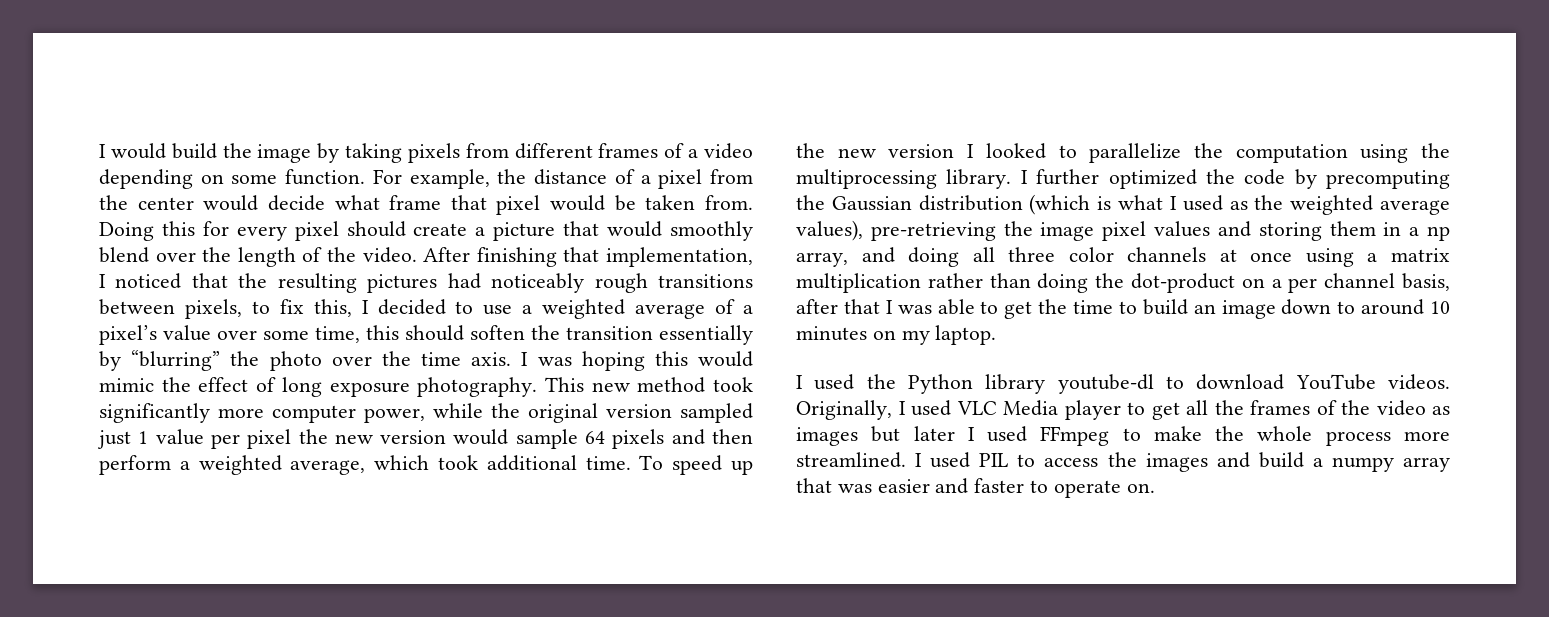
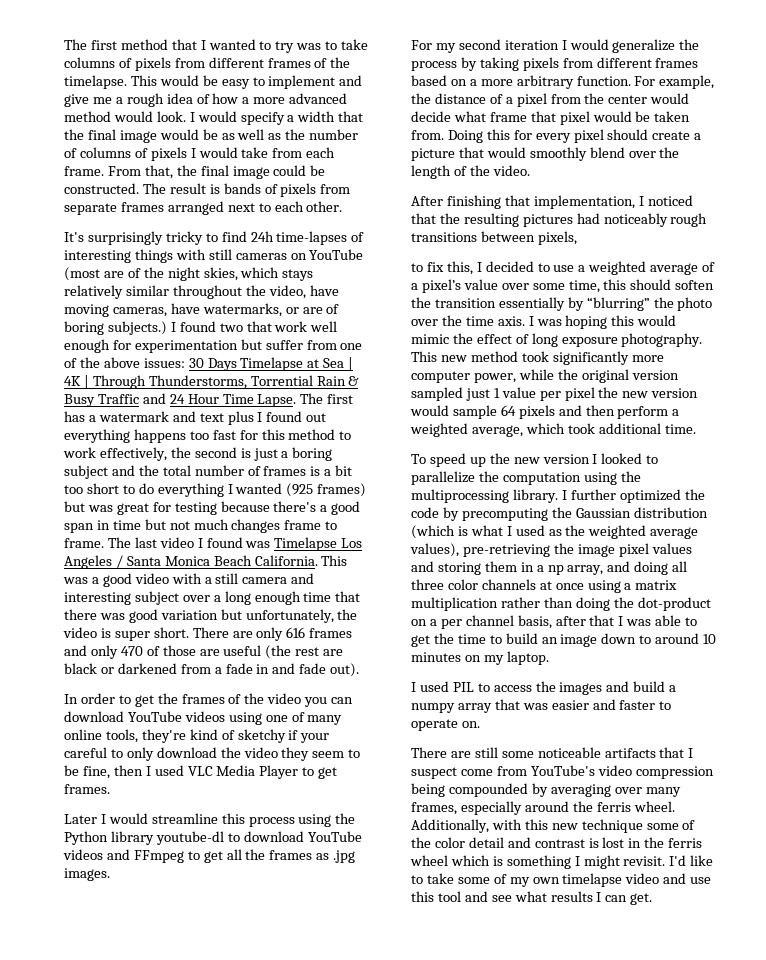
[99,143,312,163] I would build the image -> [64,39,369,53] [64,57,351,71] [64,75,363,89] [64,93,348,107] [64,111,364,125] [64,129,359,143] [64,147,336,161] [64,165,326,179] [64,183,351,197] [64,201,343,215] [64,231,365,245] [64,249,364,263] [64,267,314,281] [64,285,339,299] [64,303,340,317] [64,321,338,335] [64,339,363,353] [64,357,354,371] [64,375,360,389] [64,393,354,407] [64,411,327,425] [64,429,352,443] [63,447,333,461] [64,465,353,479] [64,483,367,497] [64,501,361,515] [64,519,338,533] [64,537,363,551] [64,555,348,569] [63,573,315,587] [64,591,361,605] [64,609,358,623] [63,627,353,641] [64,645,344,659] [64,663,360,677] [64,693,354,707] [64,711,343,725] [64,729,330,743] [64,747,361,761] [64,765,338,779] [64,784,110,794] [64,813,356,827] [64,831,362,845] [63,849,356,863] [64,868,110,881] [411,39,700,53] [411,61,457,71] The first method that I wanted to try was to take columns of pixels from different frames of the timelapse. This would be easy to implement and give me a rough idea of how a more advanced method would look. I would specify a width that the final image would be as well as the number of columns of pixels I would take from each frame. From that, the final image could be constructed. The result is bands of pixels from separate frames arranged next to each other. // It's surprisingly tricky to find 24h time-lapses of interesting things with still cameras on YouTube (most are of the night skies, which stays relatively similar throughout the video, have moving cameras, have watermarks, or are of boring subjects.) I found two that work well enough for experimentation but suffer from one of the above issues: 30 Days Timelapse at Sea | 4K | Through Thunderstorms, Torrential Rain & Busy Traffic and 24 Hour Time Lapse. The first has a watermark and text plus I found out everything happens too fast for this method to work effectively, the second is just a boring subject and the total number of frames is a bit too short to do everything I wanted (925 frames) but was great for testing because there's a good span in time but not much changes frame to frame. The last video I found was Timelapse Los Angeles / Santa Monica Beach California. This was a good video with a still camera and interesting subject over a long enough time that there was good variation but unfortunately, the video is super short. There are only 616 frames and only 470 of those are useful (the rest are black or darkened from a fade in and fade out). // In order to get the frames of the video you can download YouTube videos using one of many online tools, they're kind of sketchy if your careful to only download the video they seem to be fine, then I used VLC Media Player to get frames. // Later I would streamline this process using the Python library youtube-dl to download YouTube videos and FFmpeg to get all the frames as .jpg images. // For my second iteration I would generalize the process
[664,143,753,159] [99,169,278,189] of a video depending on some -> [411,75,574,89] based on a more arbitrary
(417, 255) none -> (530, 170) //
(242, 309) none -> (577, 238) //
(631, 463) none -> (696, 429) //
[866,374,1450,394] [796,400,1450,420] [796,426,1450,446] [796,452,971,468] the Python library youtube-dl to download YouTube videos. Originally, I used VLC Media player to get all the frames of the video as images but later I used FFmpeg to make the whole process more streamlined. I used -> (449, 686) none
(1155, 488) none -> [411,747,694,758] [411,765,714,779] [411,783,681,797] [411,801,675,815] [411,819,696,833] [411,837,703,848] [410,855,714,869] [411,873,712,887] [411,891,653,905] // There are still some noticeable artifacts that I suspect come from YouTube's video compression being compounded by averaging over many frames, especially around the ferris wheel. Additionally, with this new technique some of the color detail and contrast is lost in the ferris wheel which is something I might revisit. I'd like to take some of my own timelapse video and use this tool and see what results I can get.

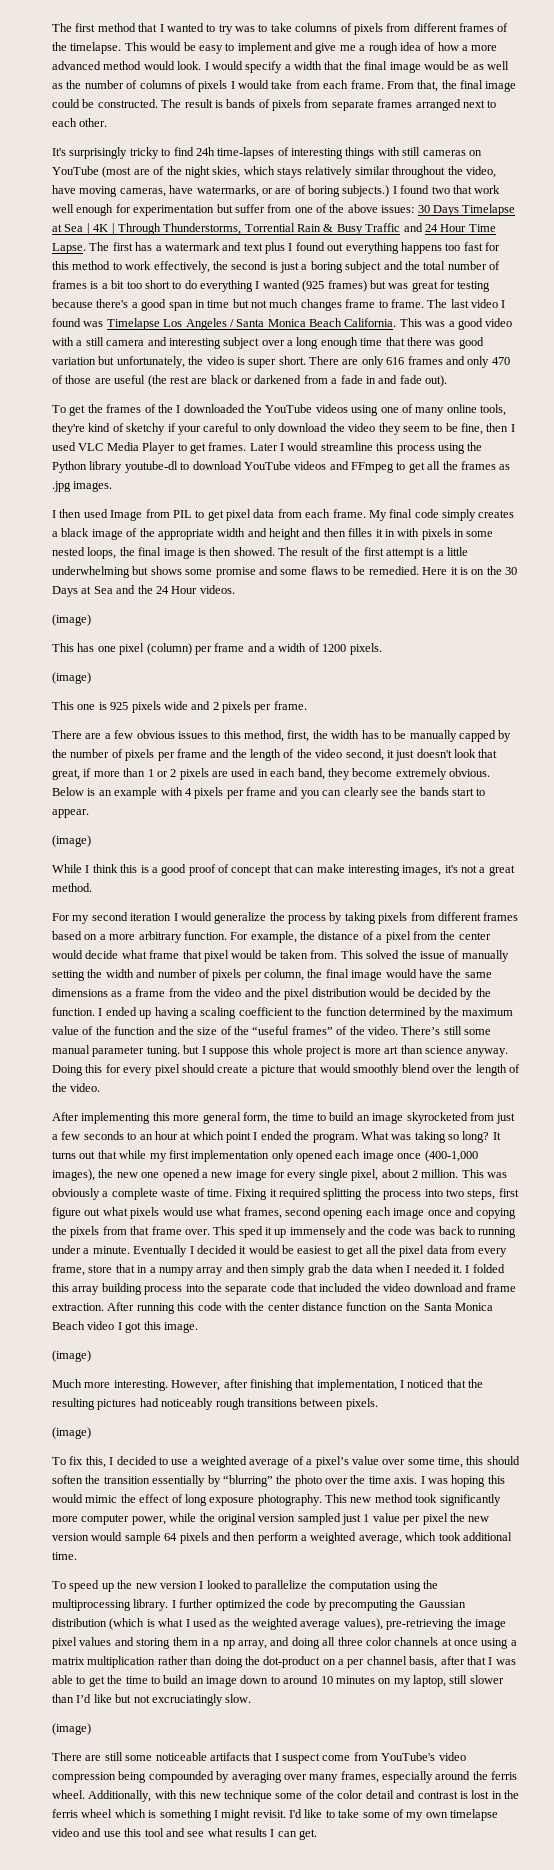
[64,693,131,704] In order to -> [52,405,66,413] To
[267,693,354,707] [64,711,124,722] video you can download -> [176,404,262,413] I downloaded the
(110, 789) // -> (247, 446) none
(110, 874) none -> [52,509,515,521] [52,528,494,540] [52,547,468,559] [52,566,517,578] [52,585,235,597] [52,614,91,626] [52,643,382,655] [52,672,91,684] [52,701,307,713] [52,730,512,742] [52,749,498,761] [52,768,490,780] [52,787,486,799] [52,809,89,818] [52,835,91,847] [52,864,515,876] [52,883,92,892] // I then used Image from PIL to get pixel data from each frame. My final code simply creates a black image of the appropriate width and height and then filles it in with pixels in some nested loops, the final image is then showed. The result of the first attempt is a little underwhelming but shows some promise and some flaws to be remedied. Here it is on the 30 Days at Sea and the 24 Hour videos. // (image) // This has one pixel (column) per frame and a width of 1200 pixels. // (image) // This one is 925 pixels wide and 2 pixels per frame. // There are a few obvious issues to this method, first, the width has to be manually capped by the number of pixels per frame and the length of the video second, it just doesn't look that great, if more than 1 or 2 pixels are used in each band, they become extremely obvious. Below is an example with 4 pixels per frame and you can clearly see the bands start to appear. // (image) // While I think this is a good proof of concept that can make interesting images, it's not a great method.
(444, 135) none -> [340,950,509,962] [52,969,492,981] [52,988,491,1000] [52,1007,514,1019] [52,1026,491,1035] [52,1045,509,1057] This solved the issue of manually setting the width and number of pixels per column, the final image would have the same dimensions as a frame from the video and the pixel distribution would be decided by the function. I ended up having a scaling coefficient to the function determined by the maximum value of the function and the size of the “useful frames” of the video. There’s still some manual parameter tuning. but I suppose this whole project is more art than science anyway.
(443, 201) none -> [81,1112,516,1124] [52,1131,501,1143] [52,1150,478,1162] [52,1169,507,1181] [52,1188,519,1200] [52,1207,517,1219] [52,1226,517,1238] [52,1245,508,1257] [52,1264,505,1276] [52,1283,517,1295] [52,1302,493,1314] [52,1321,198,1333] [52,1350,91,1362] [52,1379,248,1391] implementing this more general form, the time to build an image skyrocketed from just a few seconds to an hour at which point I ended the program. What was taking so long? It turns out that while my first implementation only opened each image once (400-1,000 images), the new one opened a new image for every single pixel, about 2 million. This was obviously a complete waste of time. Fixing it required splitting the process into two steps, first figure out what pixels would use what frames, second opening each image once and copying the pixels from that frame over. This sped it up immensely and the code was back to running under a minute. Eventually I decided it would be easiest to get all the pixel data from every frame, store that in a numpy array and then simply grab the data when I needed it. I folded this array building process into the separate code that included the video download and frame extraction. After running this code with the center distance function on the Santa Monica Beach video I got this image. // (image) // Much more interesting. However, after
[537,231,577,245] [411,263,423,272] pixels, // to -> [345,1398,378,1410] [52,1427,91,1439] [52,1457,66,1465] pixels. // (image) // To
[506,651,549,665] [411,681,677,695] [411,699,672,713] [411,719,480,731] laptop. // I used PIL to access the images and build a numpy array that was easier and faster to operate on. -> [413,1675,504,1687] [52,1694,252,1706] [52,1723,91,1735] laptop, still slower than I’d like but not excruciatingly slow. // (image)

